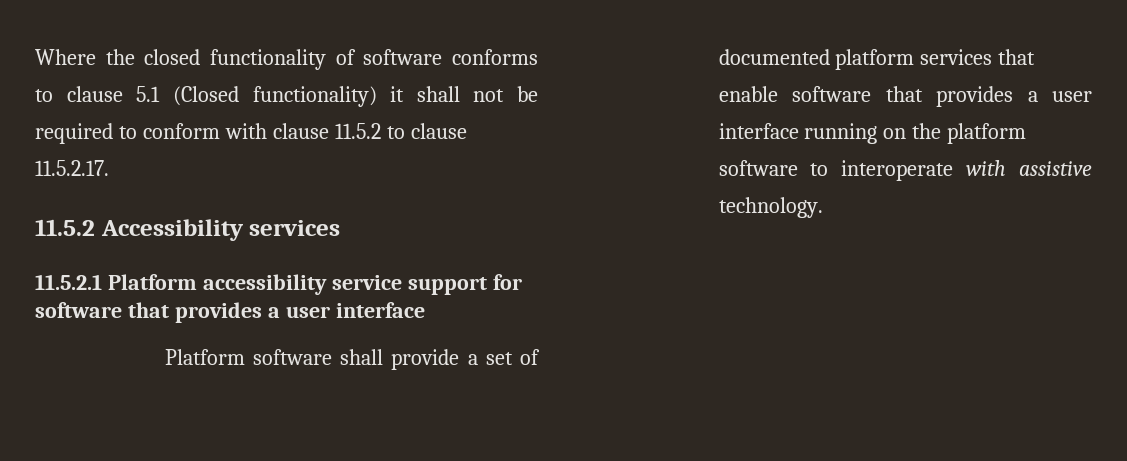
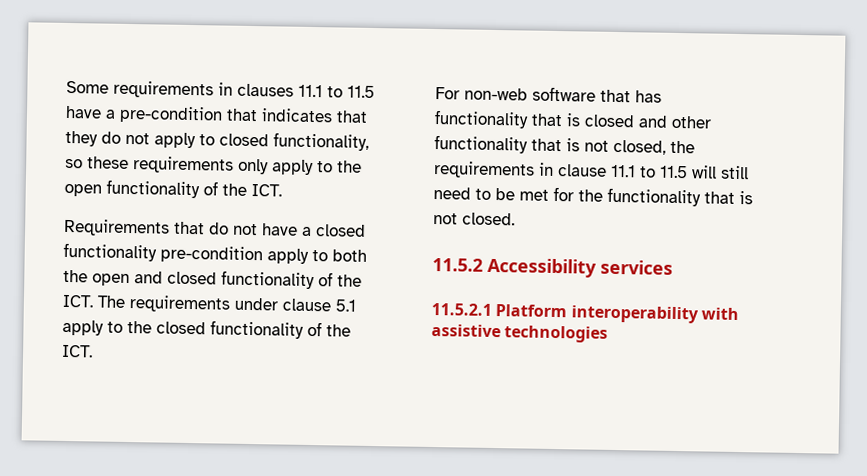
[35,49,538,70] [35,86,538,107] [35,123,467,144] [35,160,109,176] Where the closed functionality of software conforms to clause 5.1 (Closed functionality) it shall not be required to conform with clause 11.5.2 to clause 11.5.2.17. -> [66,80,375,99] [65,105,368,124] [65,130,369,151] [65,156,362,176] [64,179,282,199] [64,218,366,237] [63,242,367,264] [63,269,362,290] [62,294,356,313] [62,319,351,339] [61,344,93,358] [435,86,662,103] [434,110,712,129] [434,135,695,155] [434,161,749,180] [433,186,753,207] [433,212,515,226] Some requirements in clauses 11.1 to 11.5 have a pre-condition that indicates that they do not apply to closed functionality, so these requirements only apply to the open functionality of the ICT. // Requirements that do not have a closed functionality pre-condition apply to both the open and closed functionality of the ICT. The requirements under clause 5.1 apply to the closed functionality of the ICT. // For non-web software that has functionality that is closed and other functionality that is not closed, the requirements in clause 11.1 to 11.5 will still need to be met for the functionality that is not closed.
[202,274,522,295] [35,302,425,323] [164,349,541,370] [718,49,1036,70] [718,86,1092,107] [718,123,1027,144] [718,160,954,181] accessibility service support for software that provides a user interface // Platform software shall provide a set of documented platform services that enable software that provides a user interface running on the platform software to interoperate -> [570,305,699,324] interoperability
[718,197,823,218] technology. -> [504,325,609,343] technologies

